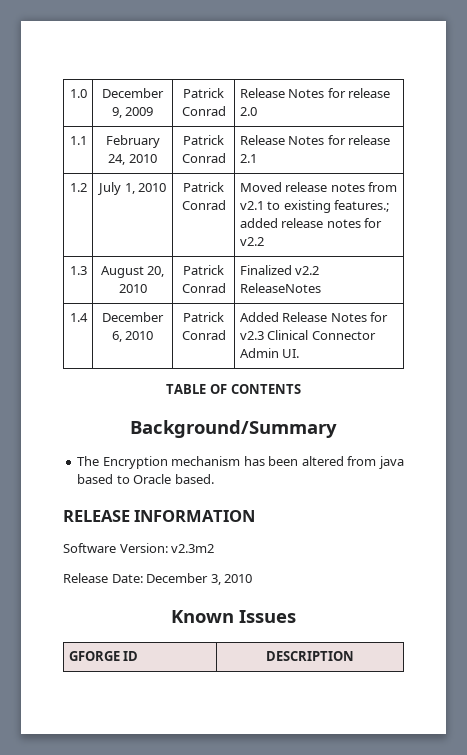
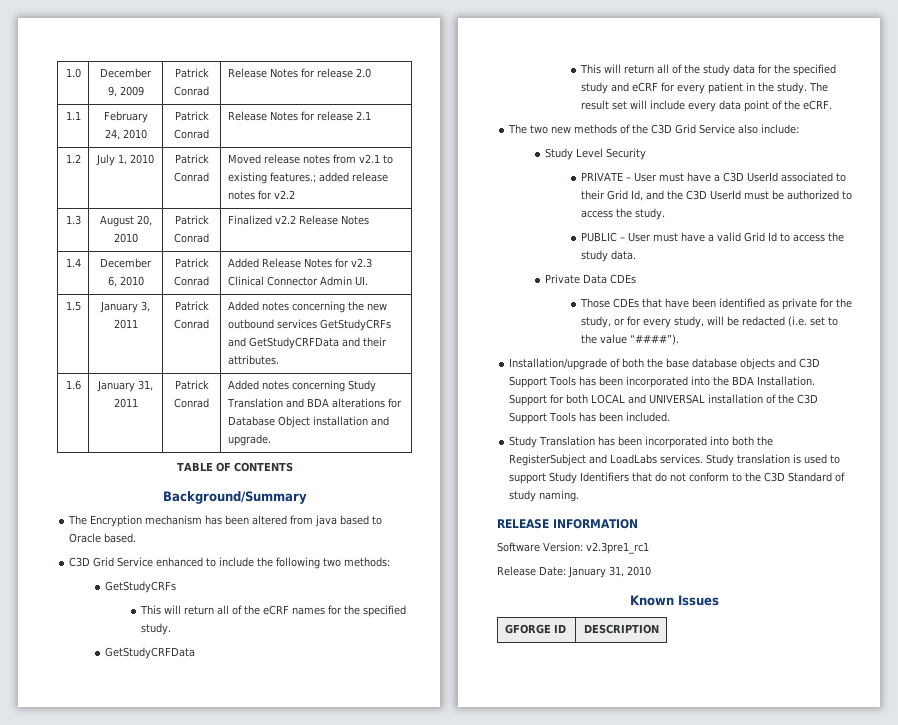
[239,283,321,293] ReleaseNotes -> [298,215,369,225] Release Notes
(300, 353) none -> [65,301,81,311] [100,301,150,313] [113,319,138,329] [174,301,209,311] [174,319,209,329] [227,301,387,313] [227,319,391,331] [227,337,387,349] [227,355,279,365] [65,380,81,390] [97,380,153,392] [113,398,138,408] [174,380,209,390] [174,398,209,408] [227,380,376,392] [226,398,402,408] [227,416,389,428] [227,434,271,446] // 1.5 | January 3, 2011 | Patrick Conrad | Added notes concerning the new outbound services GetStudyCRFs and GetStudyCRFData and their attributes. // 1.6 | January 31, 2011 | Patrick Conrad | Added notes concerning Study Translation and BDA alterations for Database Object installation and upgrade.
(214, 479) none -> [69,557,391,569] [104,581,176,593] [139,605,406,617] [140,623,171,635] [104,647,195,659] [579,64,836,76] [580,82,828,94] [580,100,832,112] [508,124,800,134] [544,148,646,160] [580,172,846,182] [580,190,852,201] [580,208,665,220] [580,232,844,242] [580,250,636,262] [544,274,636,284] [579,298,852,310] [580,316,838,328] [580,334,679,345] [509,358,821,370] [509,376,816,388] [509,394,819,406] [509,412,671,424] [509,436,774,448] [509,454,841,466] [509,472,846,484] [509,490,580,502] // C3D Grid Service enhanced to include the following two methods: // GetStudyCRFs // This will return all of the eCRF names for the specified study. // GetStudyCRFData // This will return all of the study data for the specified study and eCRF for every patient in the study. The result set will include every data point of the eCRF. // The two new methods of the C3D Grid Service also include: // Study Level Security // PRIVATE – User must have a C3D UserId associated to their Grid Id, and the C3D UserId must be authorized to access the study. // PUBLIC – User must have a valid Grid Id to access the study data. // Private Data CDEs // Those CDEs that have been identified as private for the study, or for every study, will be redacted (i.e. set to the value “####”). // Installation/upgrade of both the base database objects and C3D Support Tools has been incorporated into the BDA Installation. Support for both LOCAL and UNIVERSAL installation of the C3D Support Tools has been included. // Study Translation has been incorporated into both the RegisterSubject and LoadLabs services. Study translation is used to support Study Identifiers that do not conform to the C3D Standard of study naming.
[171,544,215,553] v2.3m2 -> [586,542,649,554] v2.3pre1_rc1
[146,573,221,585] December 3, -> [568,566,624,578] January 31,

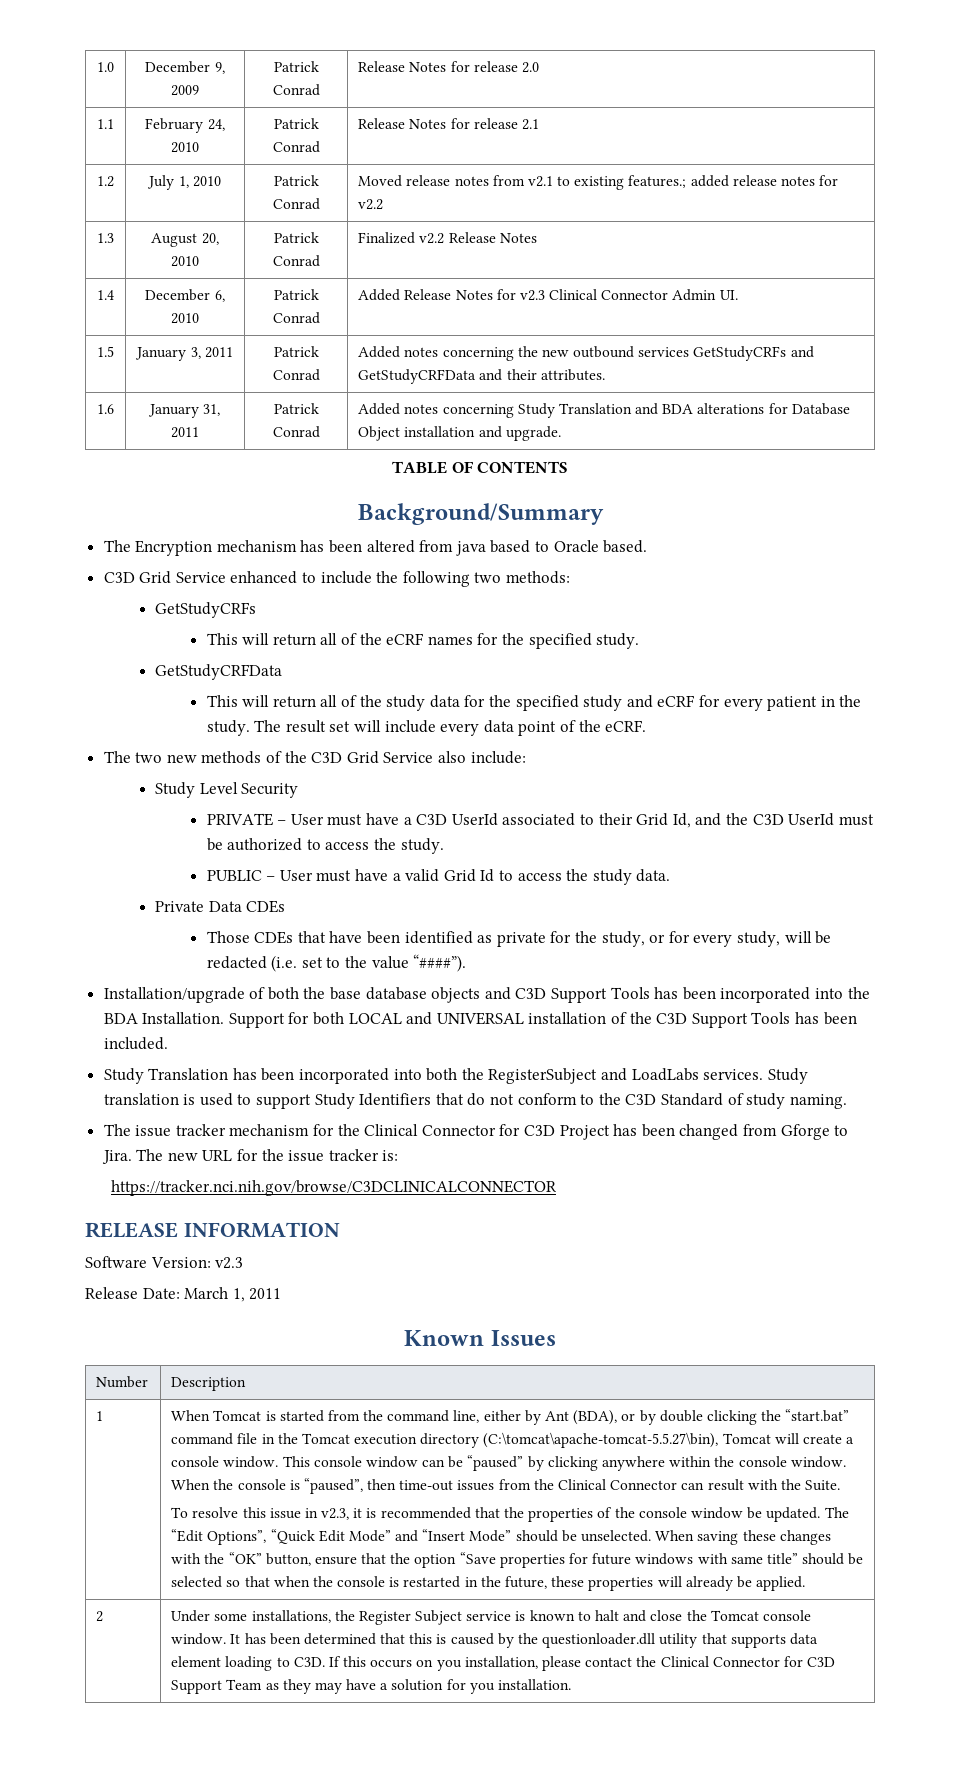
(580, 496) none -> [103,1124,849,1140] [101,1149,399,1164] [110,1180,557,1196] // The issue tracker mechanism for the Clinical Connector for C3D Project has been changed from Gforge to Jira. The new URL for the issue tracker is: // https://tracker.nci.nih.gov/browse/C3DCLINICALCONNECTOR
[586,542,649,554] v2.3pre1_rc1 -> [215,1257,244,1269] v2.3
[568,566,651,578] January 31, 2010 -> [184,1287,282,1302] March 1, 2011
[504,624,566,634] [583,624,659,634] GFORGE ID | DESCRIPTION -> [96,1376,149,1388] [171,1377,247,1391] [96,1411,104,1421] [171,1409,850,1425] [171,1432,855,1448] [171,1455,846,1471] [171,1478,841,1494] [171,1507,849,1522] [171,1529,831,1545] [171,1552,864,1568] [171,1576,806,1591] [96,1611,104,1622] [171,1610,811,1625] [171,1633,818,1648] [171,1656,836,1671] [171,1679,572,1694] Number | Description // 1 | When Tomcat is started from the command line, either by Ant (BDA), or by double clicking the “start.bat” command file in the Tomcat execution directory (C:\tomcat\apache-tomcat-5.5.27\bin), Tomcat will create a console window. This console window can be “paused” by clicking anywhere within the console window. When the console is “paused”, then time-out issues from the Clinical Connector can result with the Suite. // To resolve this issue in v2.3, it is recommended that the properties of the console window be updated. The “Edit Options”, “Quick Edit Mode” and “Insert Mode” should be unselected. When saving these changes with the “OK” button, ensure that the option “Save properties for future windows with same title” should be selected so that when the console is restarted in the future, these properties will already be applied. // 2 | Under some installations, the Register Subject service is known to halt and close the Tomcat console window. It has been determined that this is caused by the questionloader.dll utility that supports data element loading to C3D. If this occurs on you installation, please contact the Clinical Connector for C3D Support Team as they may have a solution for you installation.

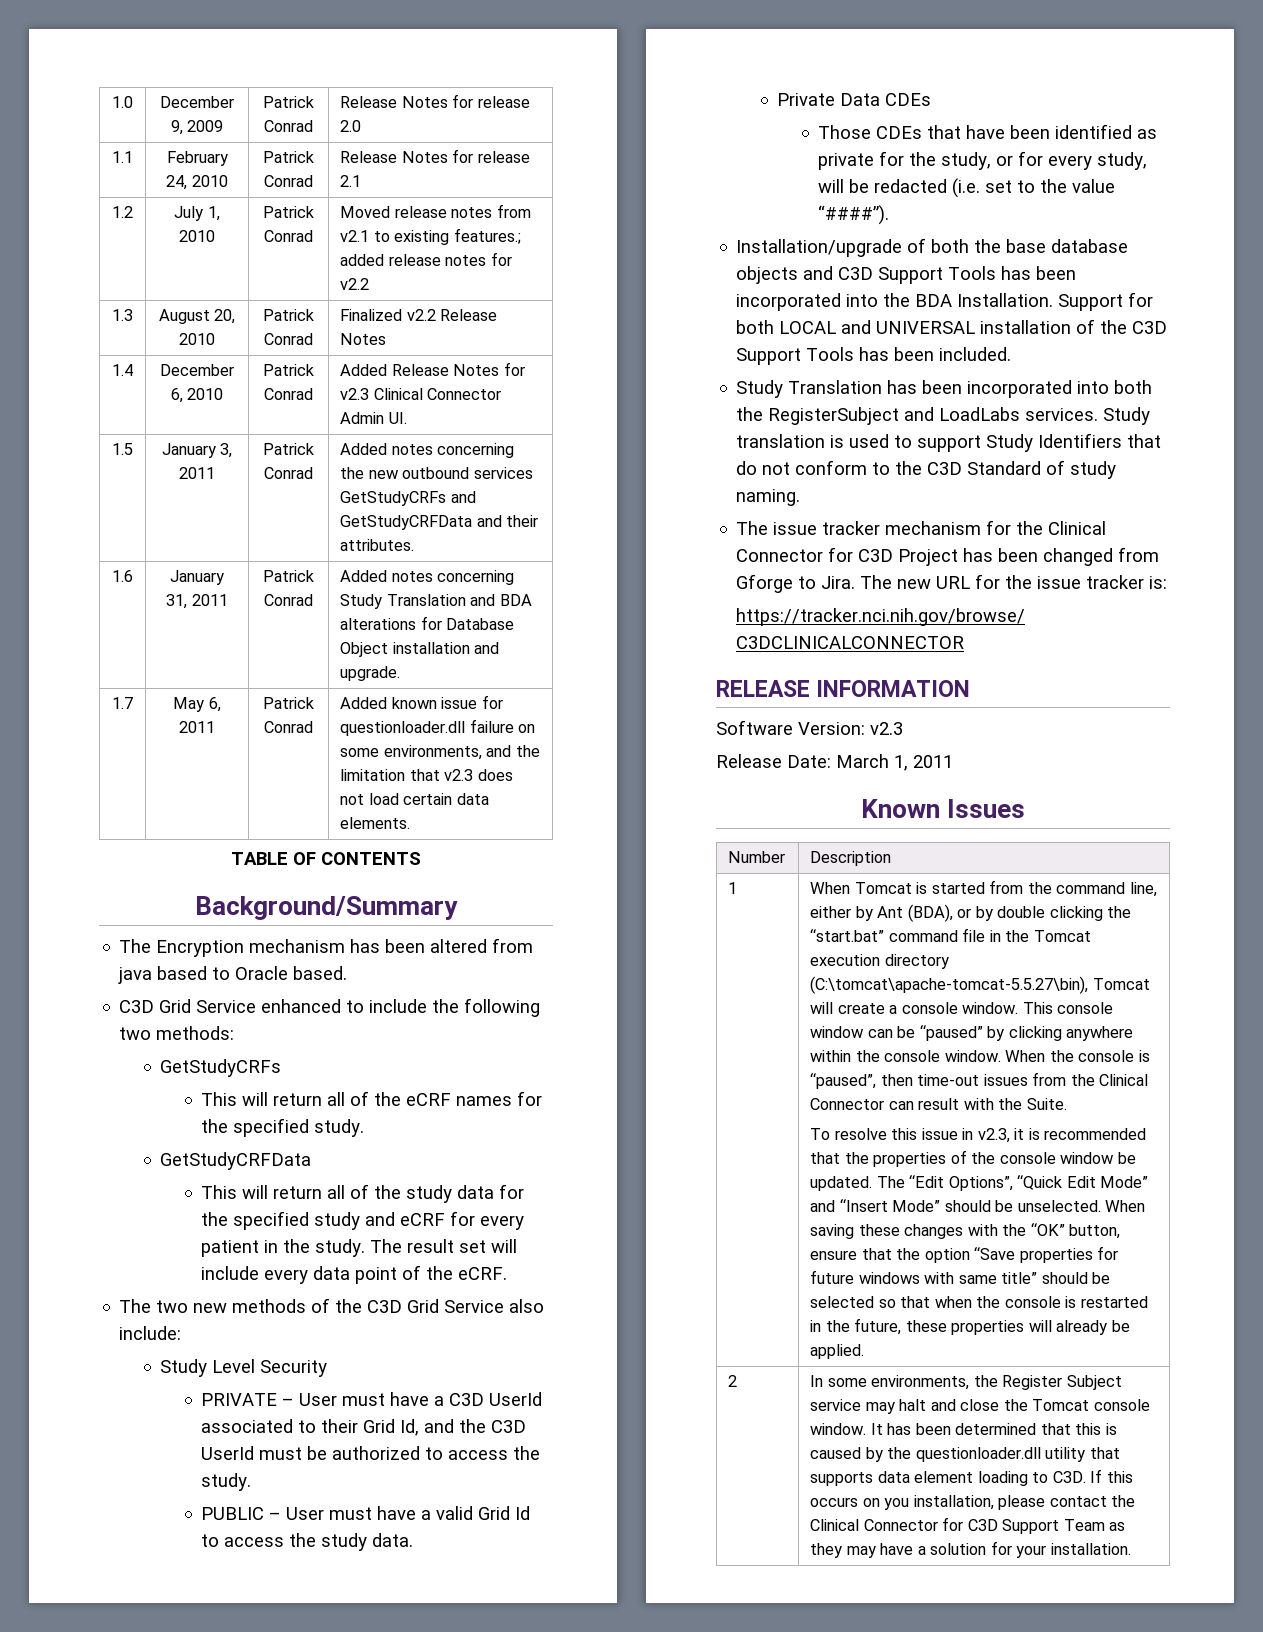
(561, 433) none -> [112,697,133,709] [173,697,221,712] [179,721,215,733] [263,697,314,709] [264,721,313,733] [340,695,503,709] [340,719,536,736] [340,745,540,760] [340,769,513,781] [340,793,489,805] [340,817,411,829] // 1.7 | May 6, 2011 | Patrick Conrad | Added known issue for questionloader.dll failure on some environments, and the limitation that v2.3 does not load certain data elements.
[171,1610,331,1623] Under some installations, -> [810,1375,970,1390] In some environments,
[515,1610,591,1621] is known to -> [865,1402,895,1414] may
[469,1683,495,1694] you -> [1016,1545,1047,1558] your

